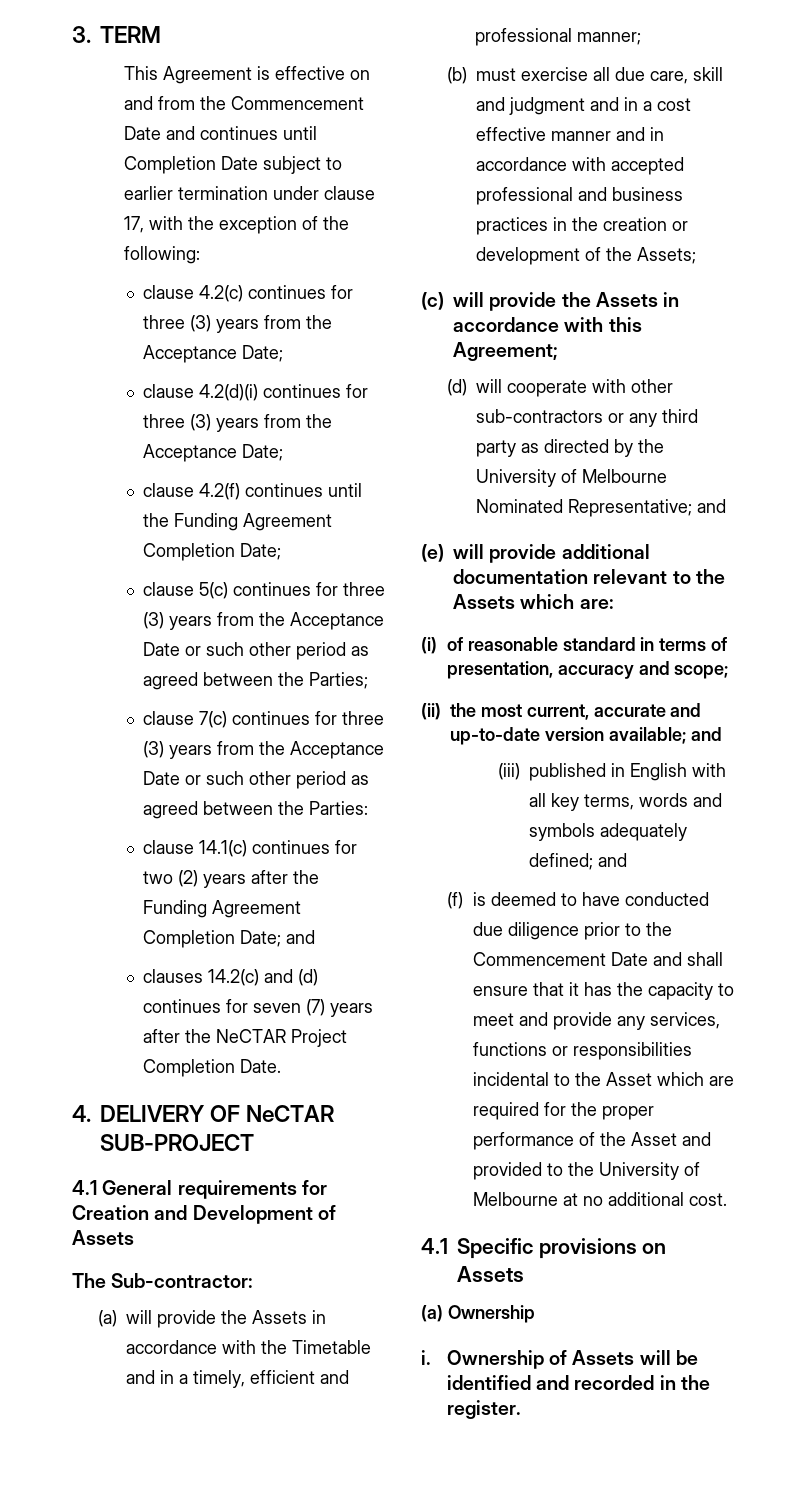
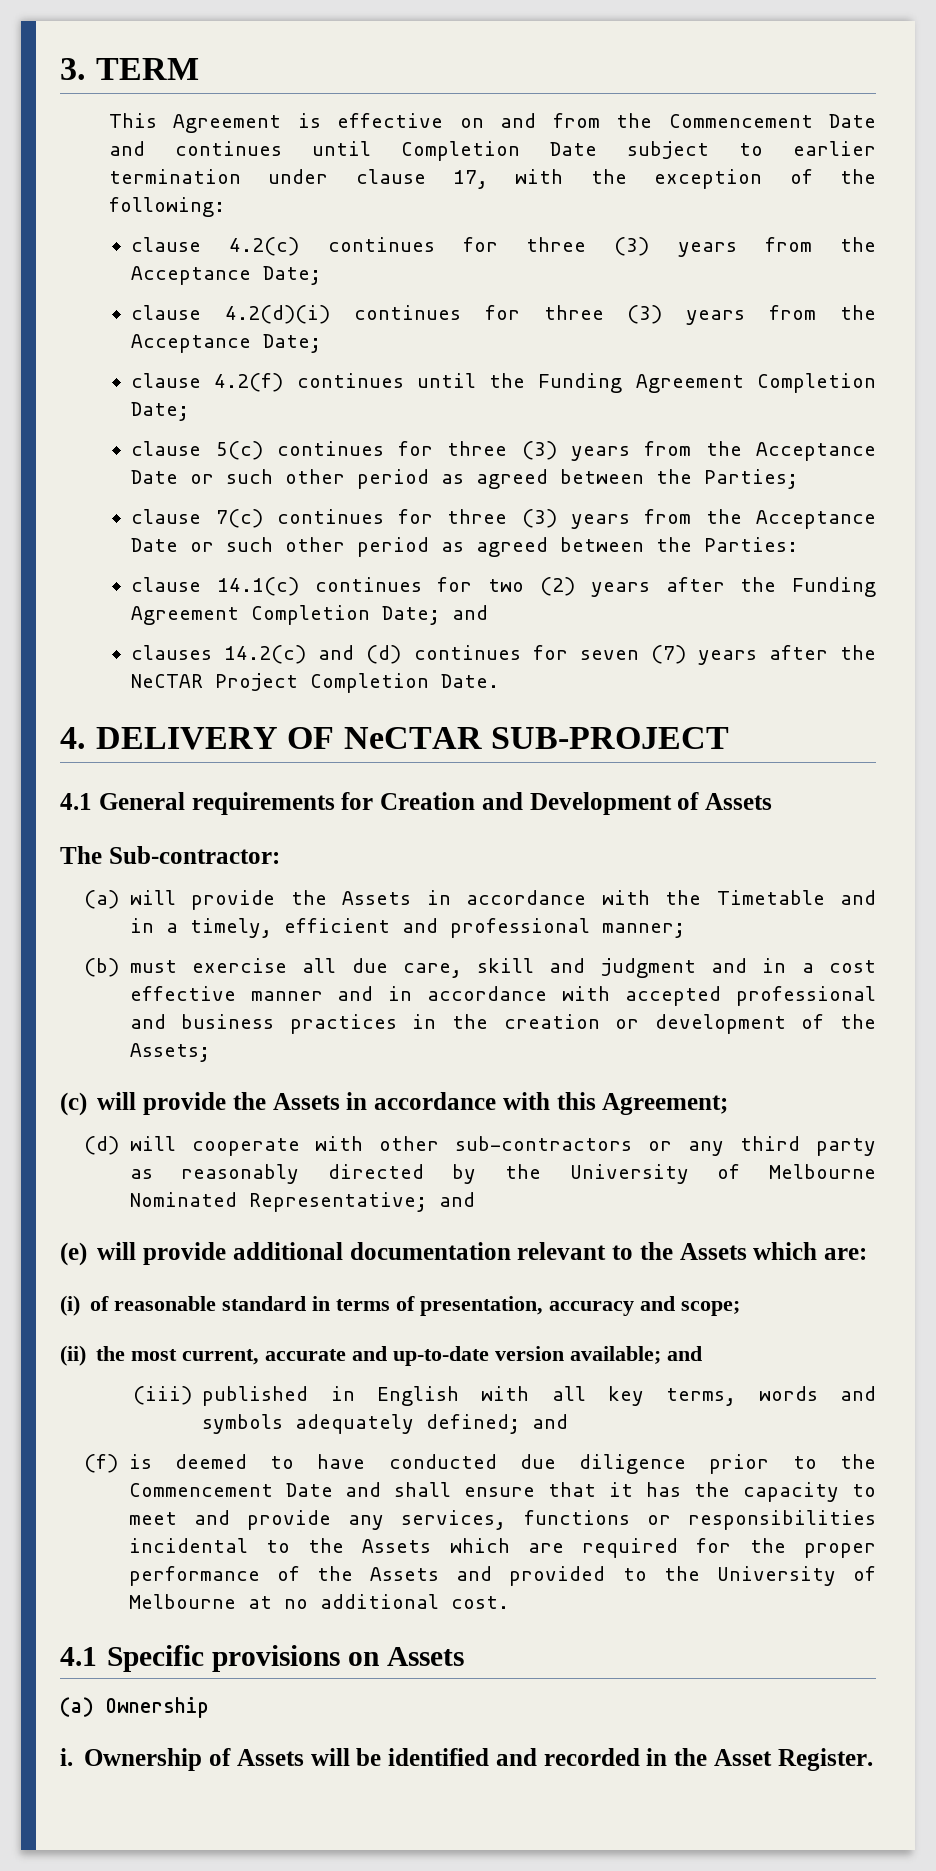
(539, 448) none -> [181,1164,300,1184] reasonably
[605,1072,652,1086] Asset -> [362,1539,432,1553] Assets
[630,1132,677,1146] Asset -> [370,1567,440,1581] Assets
[446,1400,521,1419] register. -> [713,1748,873,1771] Asset Register.

